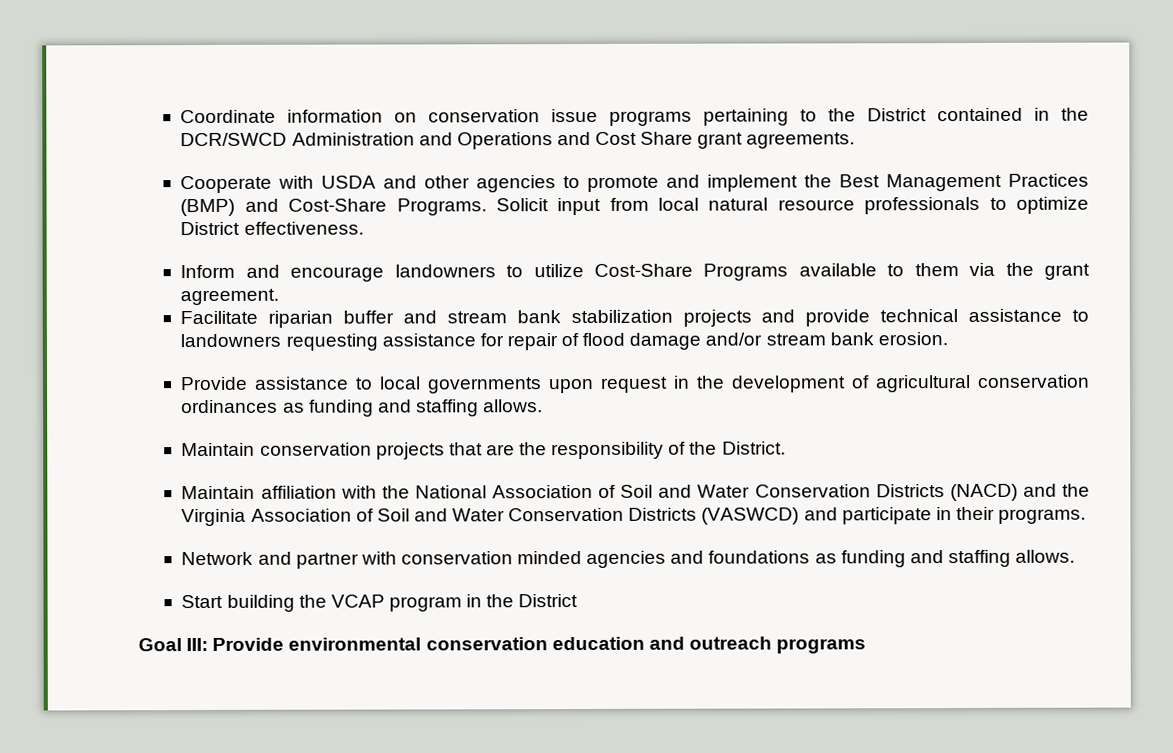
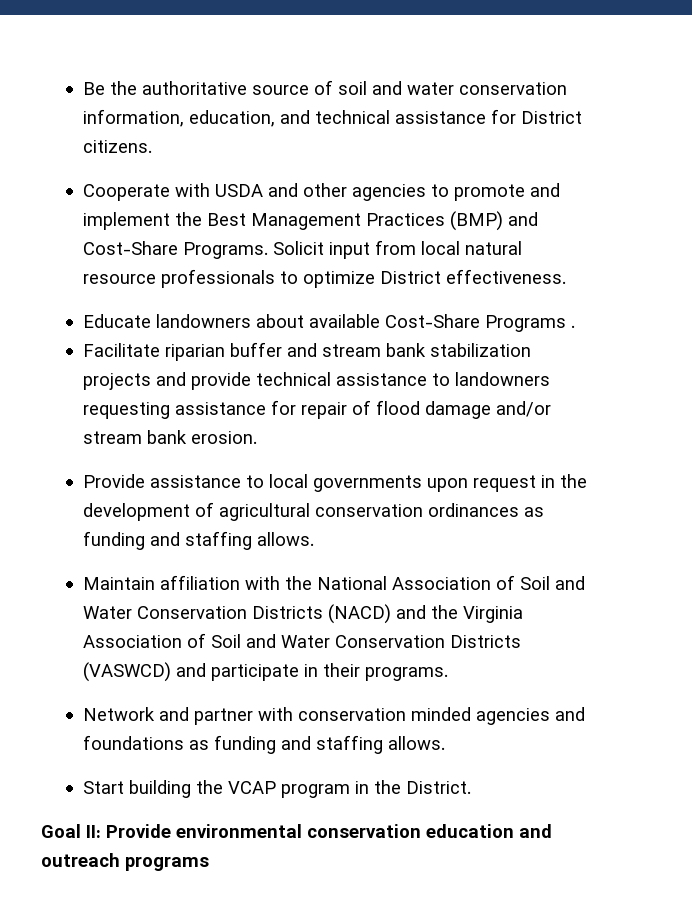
[180,107,1089,126] [180,131,856,150] Coordinate information on conservation issue programs pertaining to the District contained in the DCR/SWCD Administration and Operations and Cost Share grant agreements. -> [82,80,567,95] [82,109,582,127] [82,140,152,153] Be the authoritative source of soil and water conservation information, education, and technical assistance for District citizens.
[180,262,1090,282] [180,288,280,306] Inform and encourage landowners to utilize Cost-Share Programs available to them via the grant agreement. -> [82,314,575,332] Educate landowners about available Cost-Share Programs .
[181,441,786,460] // Maintain conservation projects that are the responsibility of the District. -> (314, 539) none
[518,594,579,608] District -> [405,781,471,794] District.
[186,637,209,652] III: -> [86,825,101,838] II:

